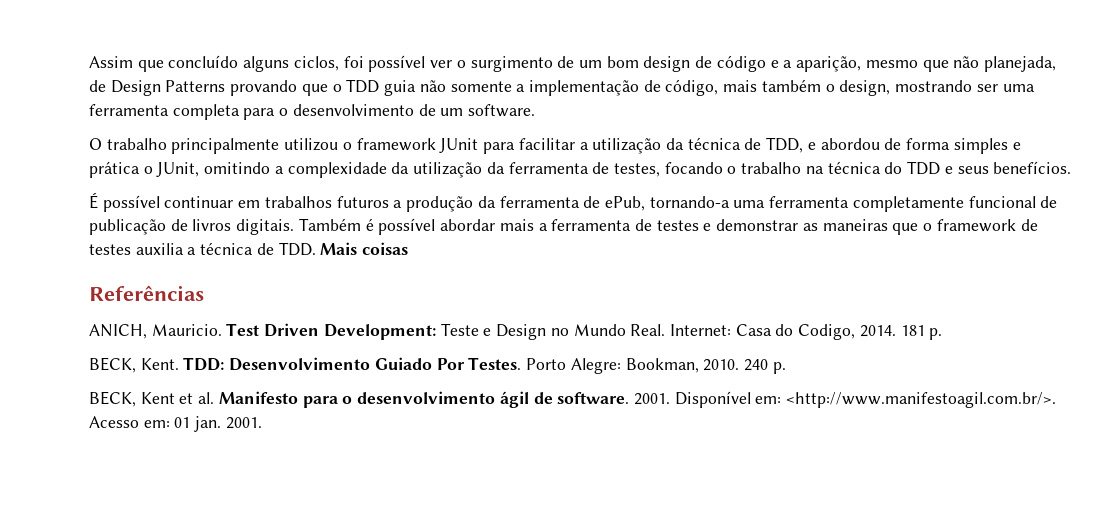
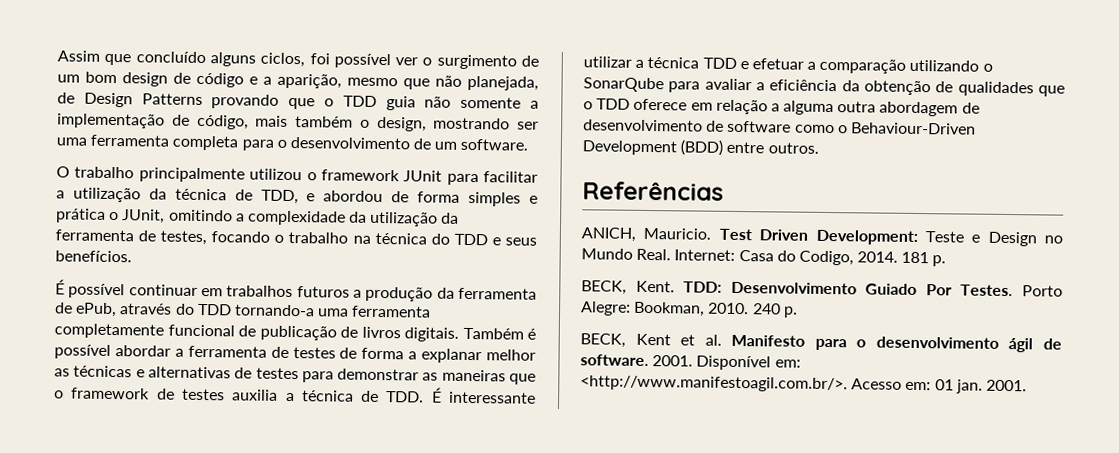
(645, 203) none -> [119,303,232,316] através do TDD
[499,219,534,231] mais -> (171, 351) none
[703,223,712,231] e -> [339,347,536,364] [54,365,334,383] de forma a explanar melhor as técnicas e alternativas de testes para
[320,242,409,255] Mais coisas -> [431,387,536,404] [583,56,993,74] [583,77,1065,97] [583,98,980,117] [583,119,976,135] [582,139,819,156] É interessante utilizar a técnica TDD e efetuar a comparação utilizando o SonarQube para avaliar a eficiência da obtenção de qualidades que o TDD oferece em relação a alguma outra abordagem de desenvolvimento de software como o Behaviour-Driven Development (BDD) entre outros.

